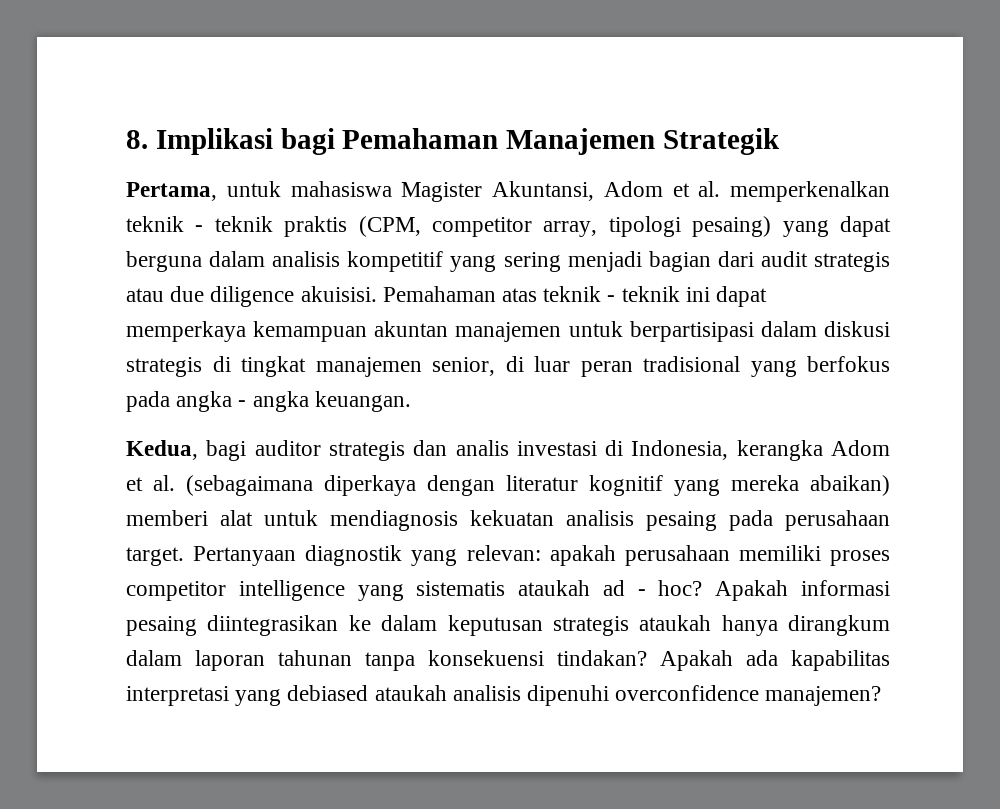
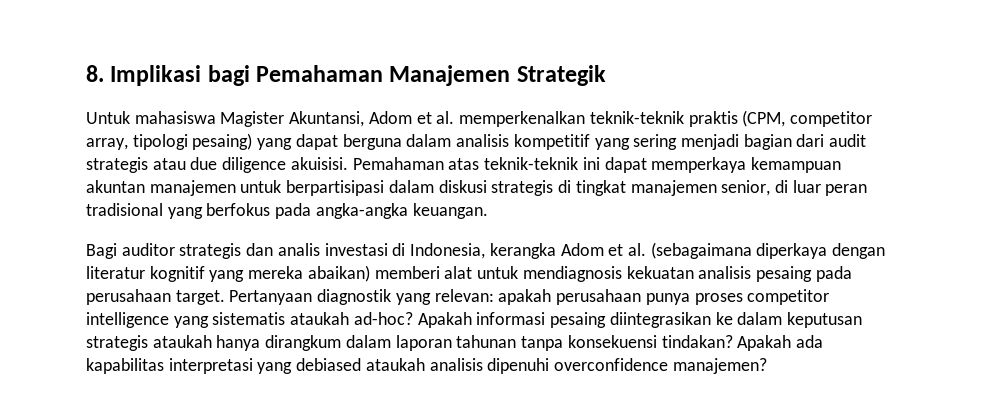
[126,181,281,201] Pertama, untuk -> [86,111,130,124] Untuk
[126,216,273,232] teknik - teknik -> [589,111,684,124] teknik-teknik
[543,286,680,302] teknik - teknik -> [484,157,579,170] teknik-teknik
[176,391,309,412] angka - angka -> [315,203,408,219] angka-angka
[126,440,247,461] Kedua, bagi -> [86,243,117,259] Bagi
[738,545,821,561] memiliki -> [645,293,690,305] punya
[602,580,703,596] ad - hoc? -> [353,312,413,325] ad-hoc?

